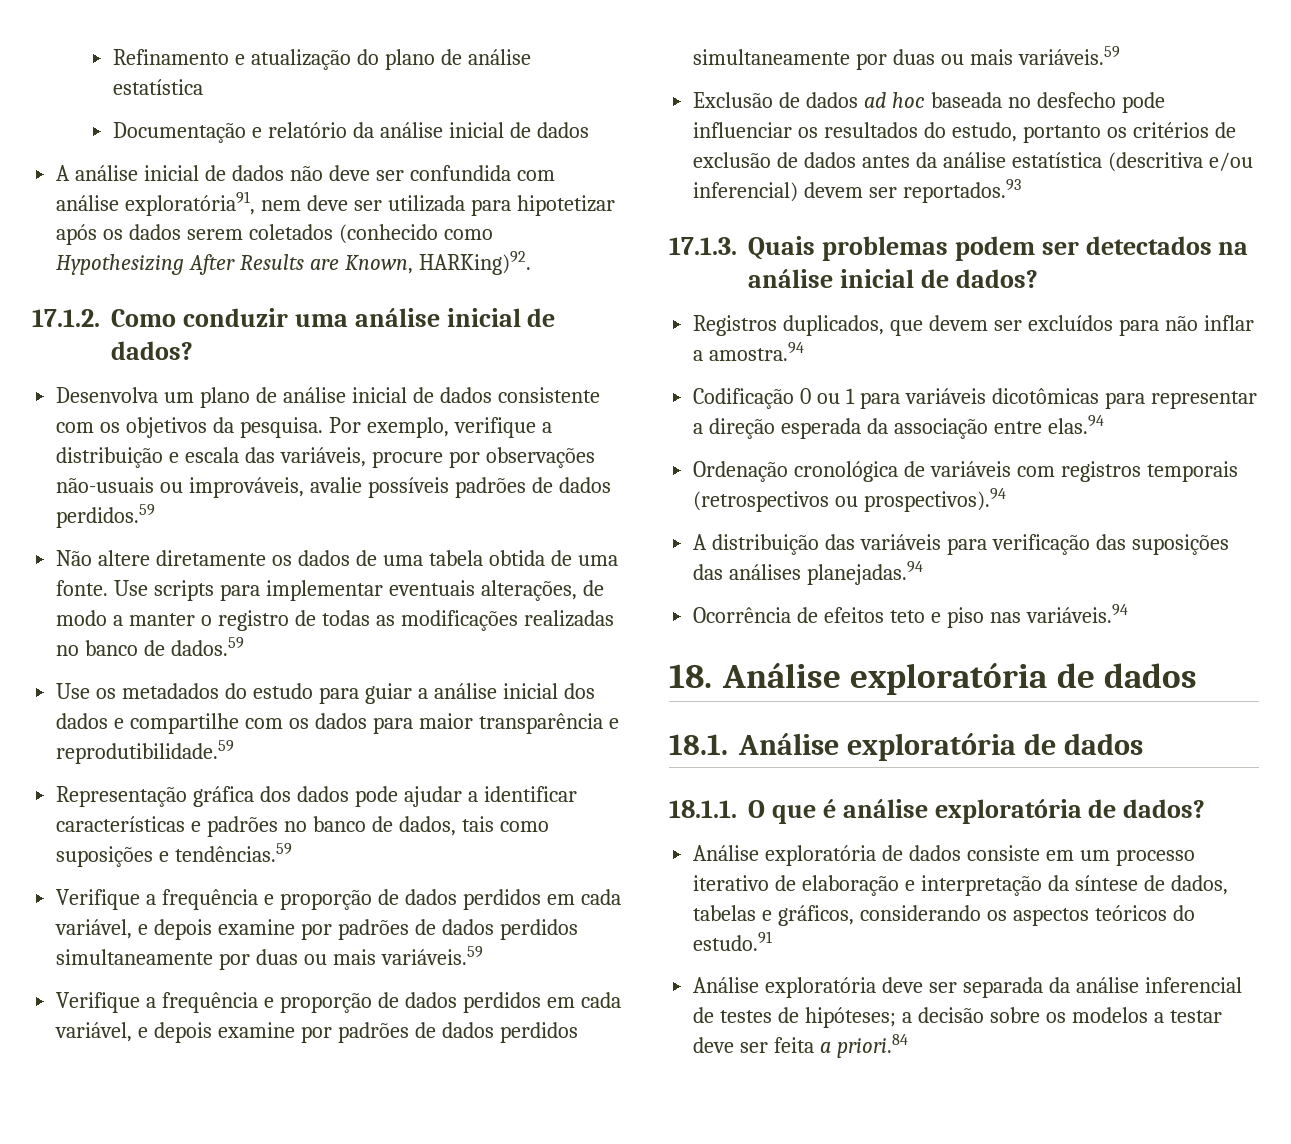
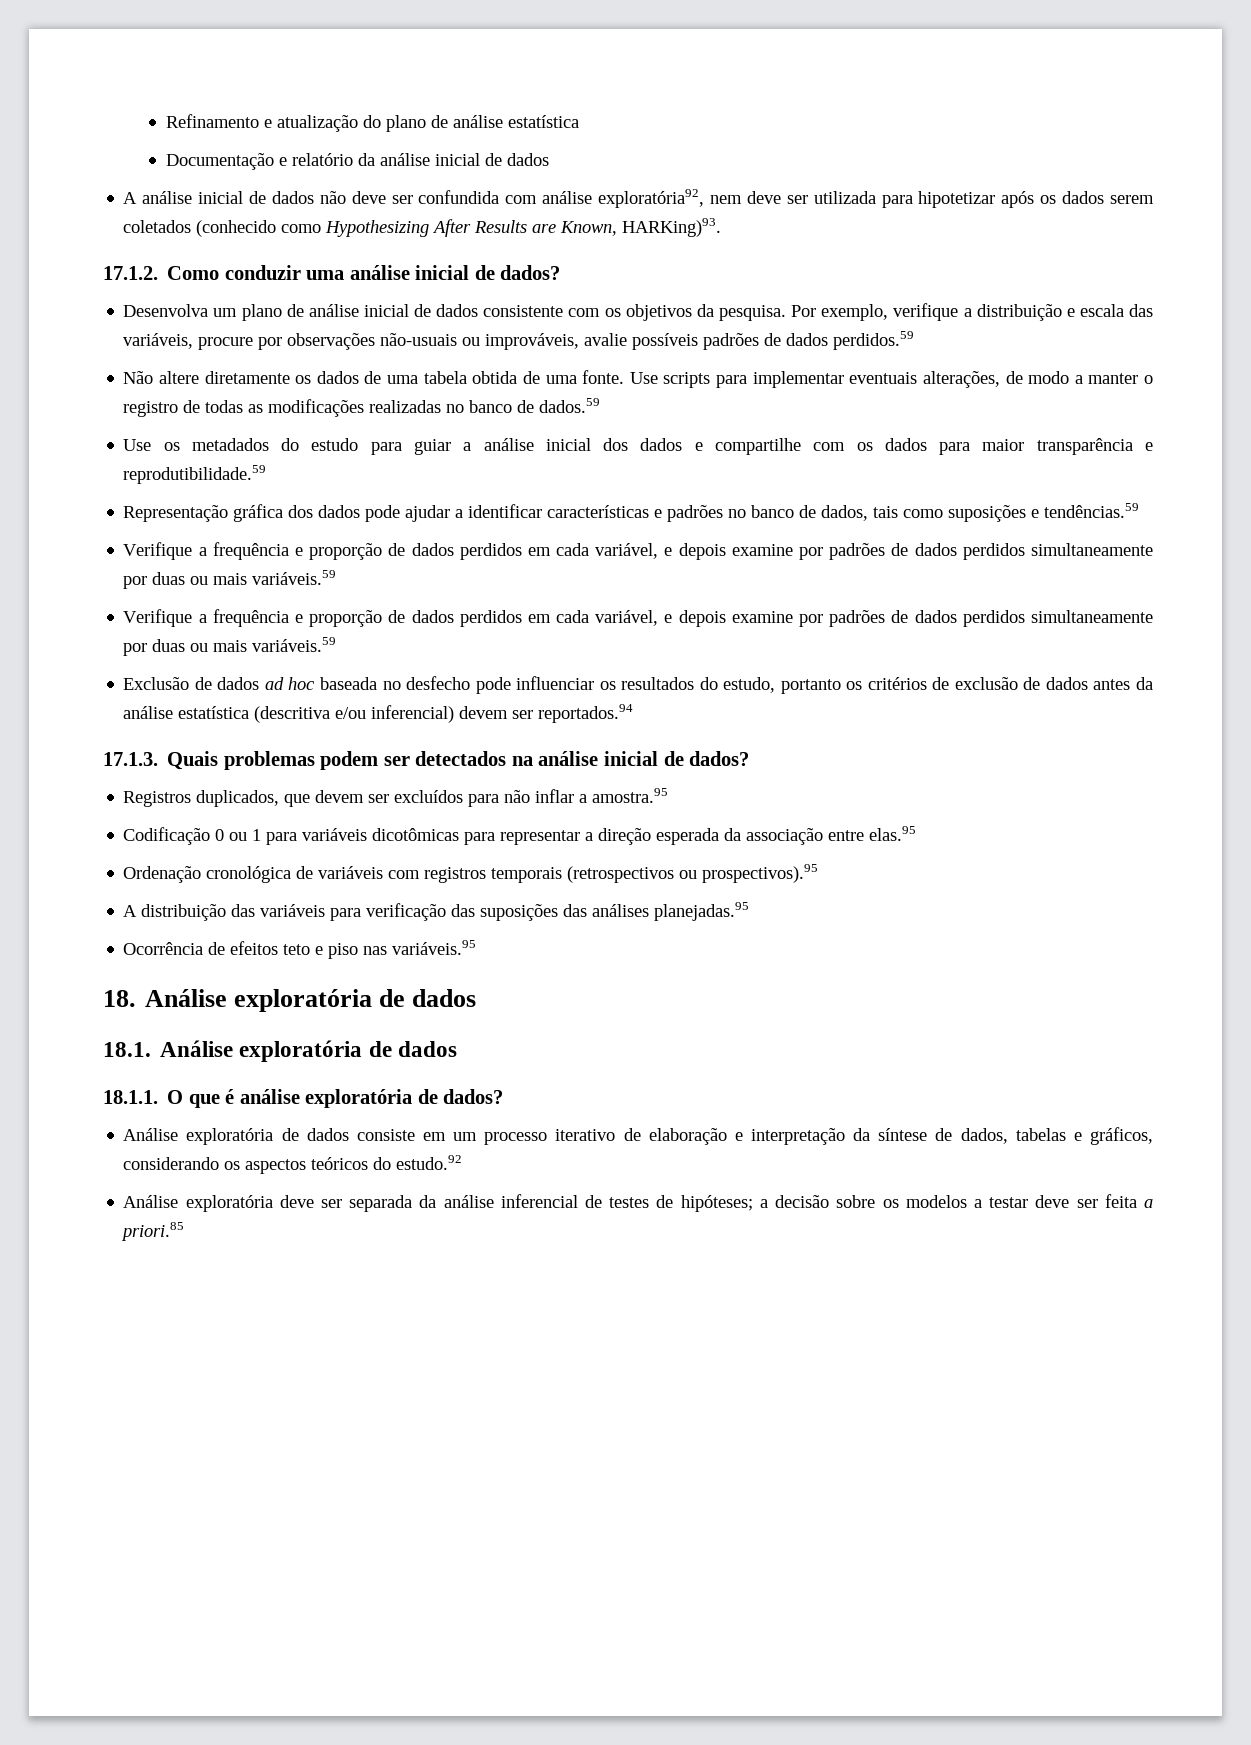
[125,191,256,216] exploratória91, -> [598,189,705,208] exploratória92,
[418,251,531,275] HARKing)92. -> [622,218,722,237] HARKing)93.
[903,179,1022,203] reportados.93 -> [538,704,634,723] reportados.94
[709,342,805,361] amostra.94 -> [592,788,669,803] amostra.95
[1047,415,1104,434] elas.94 -> [869,826,917,841] elas.95
[864,488,1007,512] prospectivos).94 -> [702,864,819,883] prospectivos).95
[807,561,924,585] planejadas.94 -> [654,902,750,921] planejadas.95
[1025,604,1128,623] variáveis.94 -> [392,940,477,955] variáveis.95
[693,931,773,951] estudo.91 -> [396,1155,463,1170] estudo.92
[836,1034,908,1058] priori.84 -> [121,1222,185,1241] priori.85

